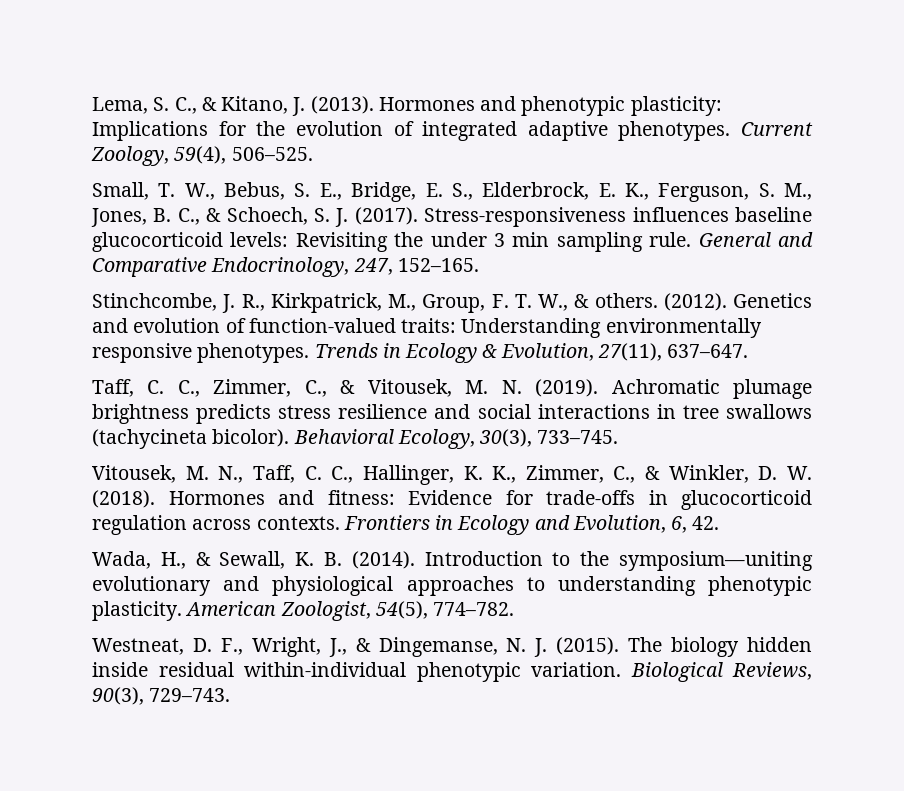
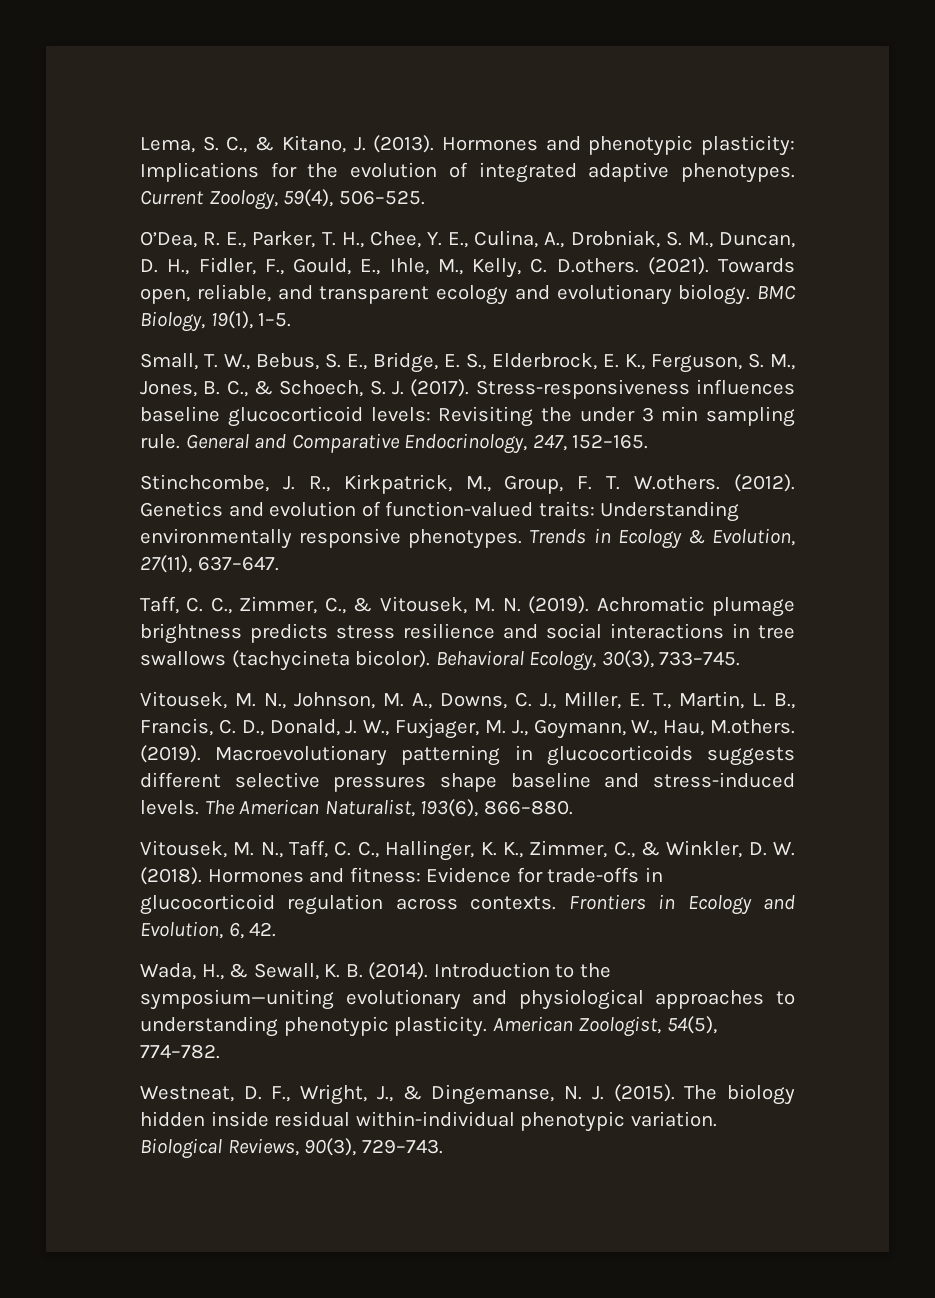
(313, 154) none -> [140,230,795,248] [140,257,795,278] [140,284,796,305] [140,311,292,332] // O’Dea, R. E., Parker, T. H., Chee, Y. E., Culina, A., Drobniak, S. M., Duncan, D. H., Fidler, F., Gould, E., Ihle, M., Kelly, C. D.others. (2021). Towards open, reliable, and transparent ecology and evolutionary biology. BMC Biology, 19(1), 1–5.
[538,293,658,311] W., & others. -> [634,475,721,490] W.others.
(619, 437) none -> [140,691,795,709] [140,718,795,739] [140,745,795,766] [140,772,795,792] [140,799,573,817] // Vitousek, M. N., Johnson, M. A., Downs, C. J., Miller, E. T., Martin, L. B., Francis, C. D., Donald, J. W., Fuxjager, M. J., Goymann, W., Hau, M.others. (2019). Macroevolutionary patterning in glucocorticoids suggests different selective pressures shape baseline and stress-induced levels. The American Naturalist, 193(6), 866–880.

